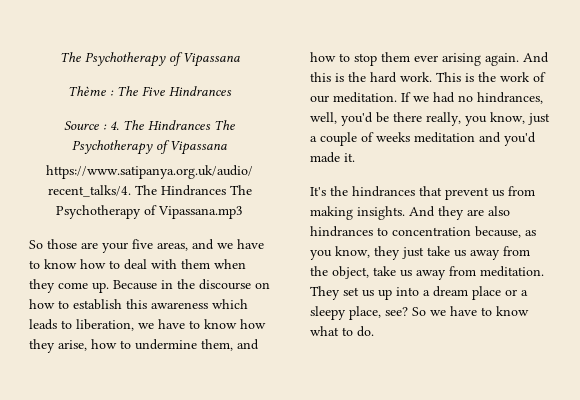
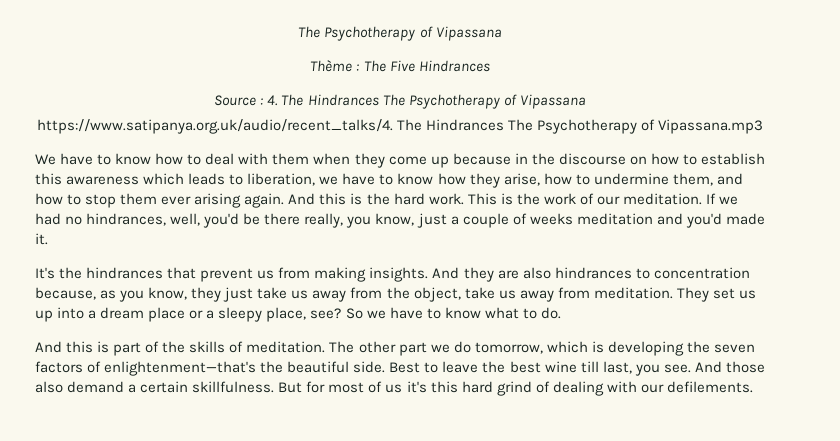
[29,239,233,253] So those are your five areas, and we -> [35,154,56,165] We
[92,280,157,293] up. Because -> [430,153,511,168] up because
(374, 331) none -> [35,341,755,356] [35,361,765,376] [35,381,753,396] // And this is part of the skills of meditation. The other part we do tomorrow, which is developing the seven factors of enlightenment—that's the beautiful side. Best to leave the best wine till last, you see. And those also demand a certain skillfulness. But for most of us it's this hard grind of dealing with our defilements.

